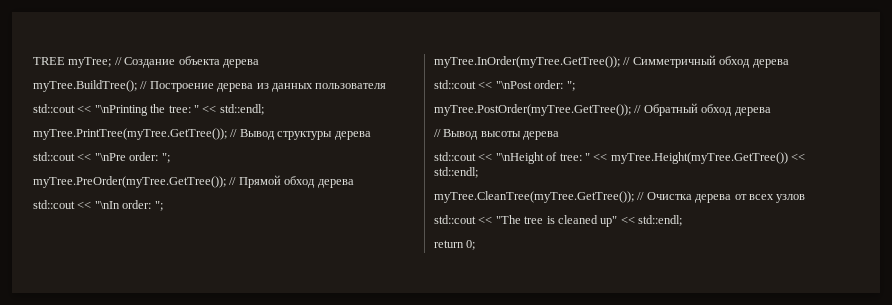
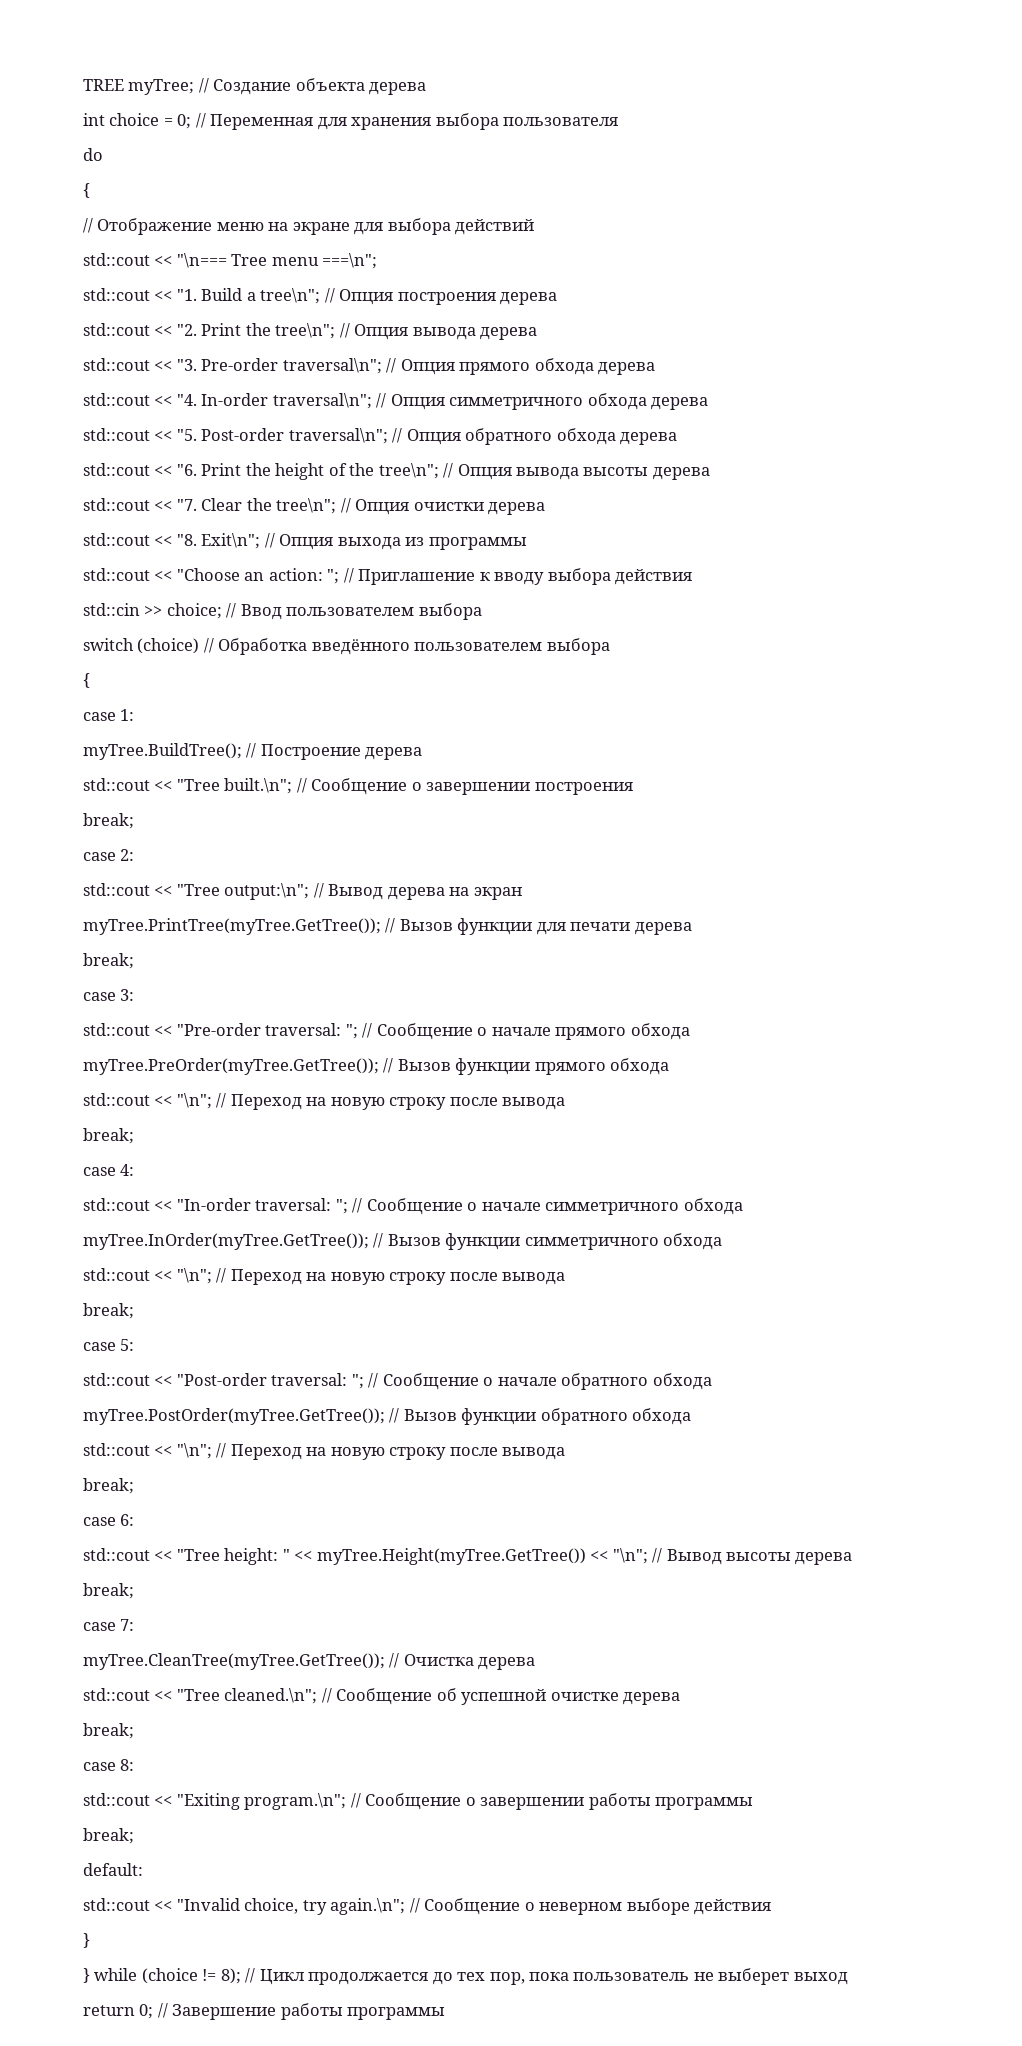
(259, 63) none -> [83,113,619,130] [83,148,103,161] [83,183,90,198] [83,218,535,235] [83,253,378,269] [83,288,558,305] [83,323,538,340] [83,358,656,375] [83,393,709,410] [83,428,678,445] [83,463,710,480] [83,498,546,515] [83,533,527,550] [83,568,693,585] [83,603,482,620] [83,638,610,655] [83,673,90,688] [83,709,135,721] // int choice = 0; // Переменная для хранения выбора пользователя // do // { // // Отображение меню на экране для выбора действий // std::cout << "\n=== Tree menu ===\n"; // std::cout << "1. Build a tree\n"; // Опция построения дерева // std::cout << "2. Print the tree\n"; // Опция вывода дерева // std::cout << "3. Pre-order traversal\n"; // Опция прямого обхода дерева // std::cout << "4. In-order traversal\n"; // Опция симметричного обхода дерева // std::cout << "5. Post-order traversal\n"; // Опция обратного обхода дерева // std::cout << "6. Print the height of the tree\n"; // Опция вывода высоты дерева // std::cout << "7. Clear the tree\n"; // Опция очистки дерева // std::cout << "8. Exit\n"; // Опция выхода из программы // std::cout << "Choose an action: "; // Приглашение к вводу выбора действия // std::cin >> choice; // Ввод пользователем выбора // switch (choice) // Обработка введённого пользователем выбора // { // case 1:
[256,83,387,92] [33,104,264,116] [33,128,371,140] [33,152,170,163] [33,175,354,188] [33,200,163,211] [434,55,789,68] [434,80,575,91] [434,103,771,116] [434,129,560,140] [434,152,805,164] [434,167,478,178] из данных пользователя // std::cout << "\nPrinting the tree: " << std::endl; // myTree.PrintTree(myTree.GetTree()); // Вывод структуры дерева // std::cout << "\nPre order: "; // myTree.PreOrder(myTree.GetTree()); // Прямой обход дерева // std::cout << "\nIn order: "; // myTree.InOrder(myTree.GetTree()); // Симметричный обход дерева // std::cout << "\nPost order: "; // myTree.PostOrder(myTree.GetTree()); // Обратный обход дерева // // Вывод высоты дерева // std::cout << "\nHeight of tree: " << myTree.Height(myTree.GetTree()) << std::endl; -> [83,778,633,795] [83,813,134,829] [83,849,135,861] [83,883,522,900] [83,918,692,935] [83,953,134,969] [83,989,135,1001] [83,1023,690,1040] [83,1058,670,1075] [83,1093,566,1110] [83,1128,134,1144] [83,1164,135,1176] [83,1198,743,1215] [83,1233,723,1250] [83,1268,566,1285] [83,1303,134,1319] [83,1339,135,1351] [83,1373,712,1390] [83,1408,692,1425] [83,1443,566,1460] [83,1478,134,1494] [83,1514,135,1526] [83,1548,853,1565] [83,1583,134,1599] [83,1619,135,1631] // std::cout << "Tree built.\n"; // Сообщение о завершении построения // break; // case 2: // std::cout << "Tree output:\n"; // Вывод дерева на экран // myTree.PrintTree(myTree.GetTree()); // Вызов функции для печати дерева // break; // case 3: // std::cout << "Pre-order traversal: "; // Сообщение о начале прямого обхода // myTree.PreOrder(myTree.GetTree()); // Вызов функции прямого обхода // std::cout << "\n"; // Переход на новую строку после вывода // break; // case 4: // std::cout << "In-order traversal: "; // Сообщение о начале симметричного обхода // myTree.InOrder(myTree.GetTree()); // Вызов функции симметричного обхода // std::cout << "\n"; // Переход на новую строку после вывода // break; // case 5: // std::cout << "Post-order traversal: "; // Сообщение о начале обратного обхода // myTree.PostOrder(myTree.GetTree()); // Вызов функции обратного обхода // std::cout << "\n"; // Переход на новую строку после вывода // break; // case 6: // std::cout << "Tree height: " << myTree.Height(myTree.GetTree()) << "\n"; // Вывод высоты дерева // break; // case 7:
[734,194,806,203] [434,215,682,227] [434,240,476,250] от всех узлов // std::cout << "The tree is cleaned up" << std::endl; // return 0; -> [83,1688,681,1705] [83,1723,134,1739] [83,1759,135,1771] [83,1793,754,1810] [83,1828,134,1844] [83,1863,143,1876] [83,1898,772,1915] [83,1933,90,1948] [83,1968,848,1985] [83,2003,446,2020] // std::cout << "Tree cleaned.\n"; // Сообщение об успешной очистке дерева // break; // case 8: // std::cout << "Exiting program.\n"; // Сообщение о завершении работы программы // break; // default: // std::cout << "Invalid choice, try again.\n"; // Сообщение о неверном выборе действия // } // } while (choice != 8); // Цикл продолжается до тех пор, пока пользователь не выберет выход // return 0; // Завершение работы программы

